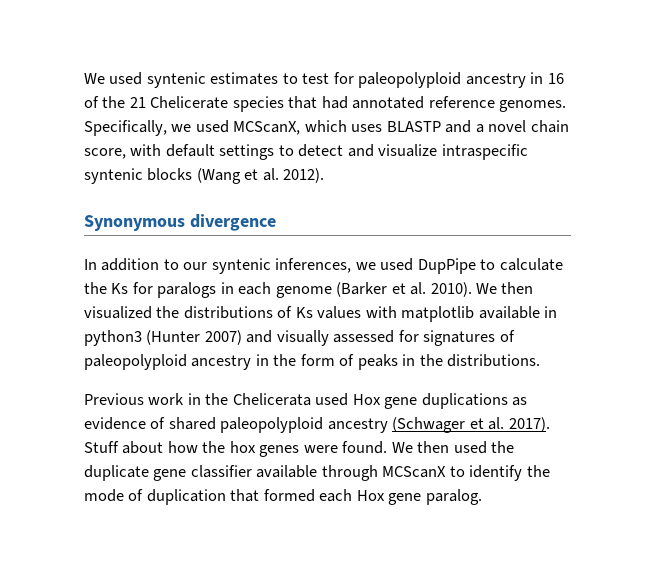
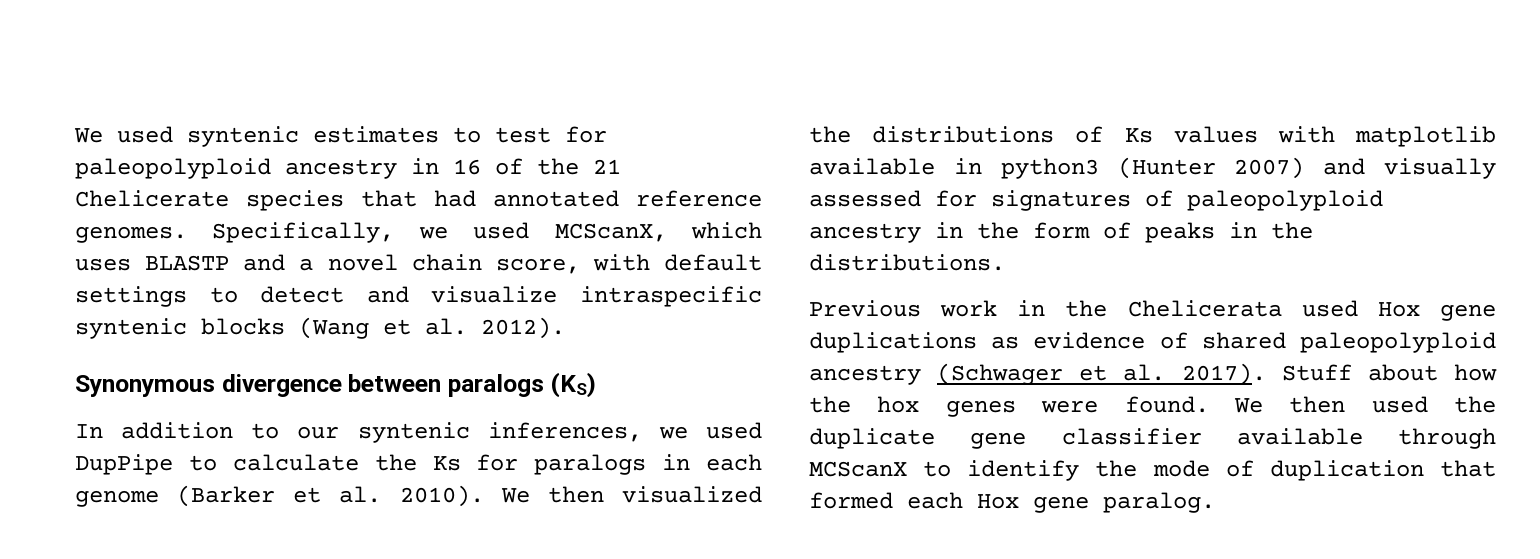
(276, 222) none -> [348,372,597,398] between paralogs (KS)

